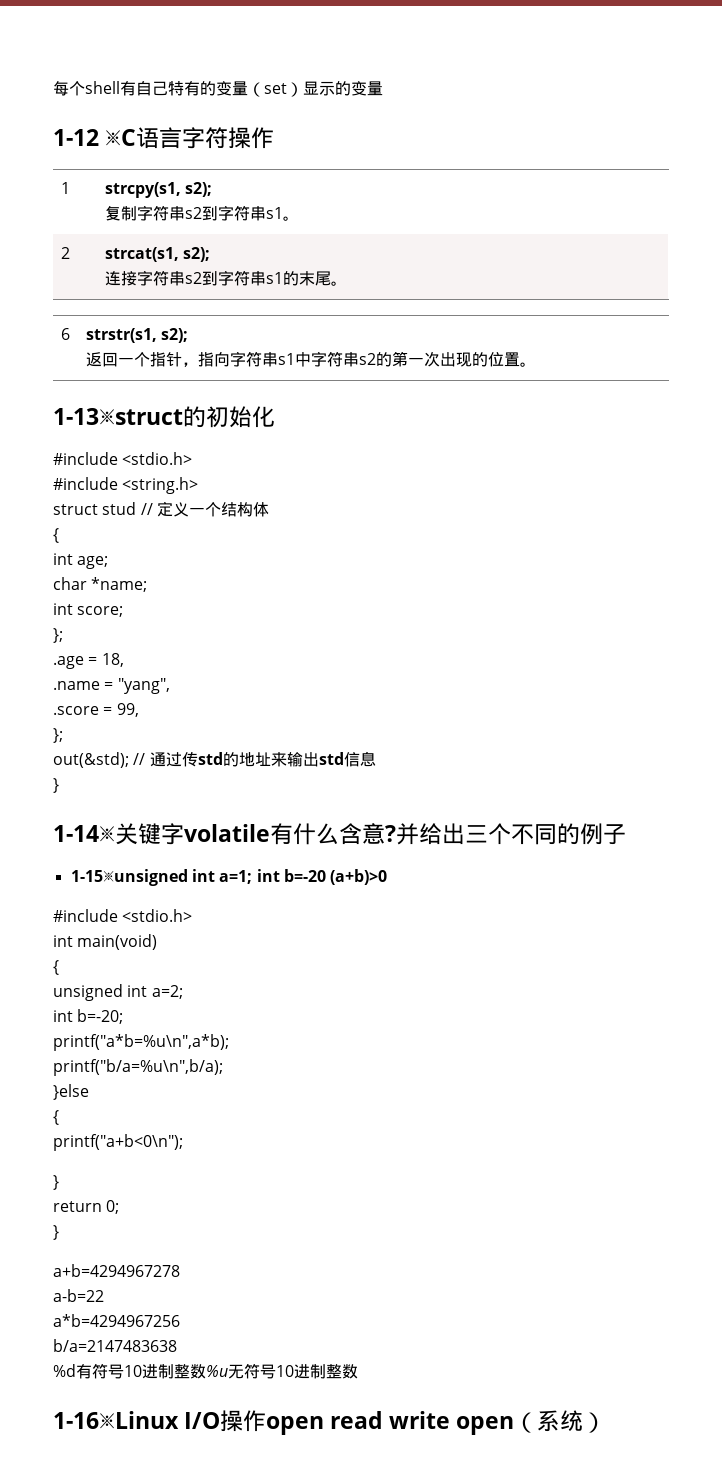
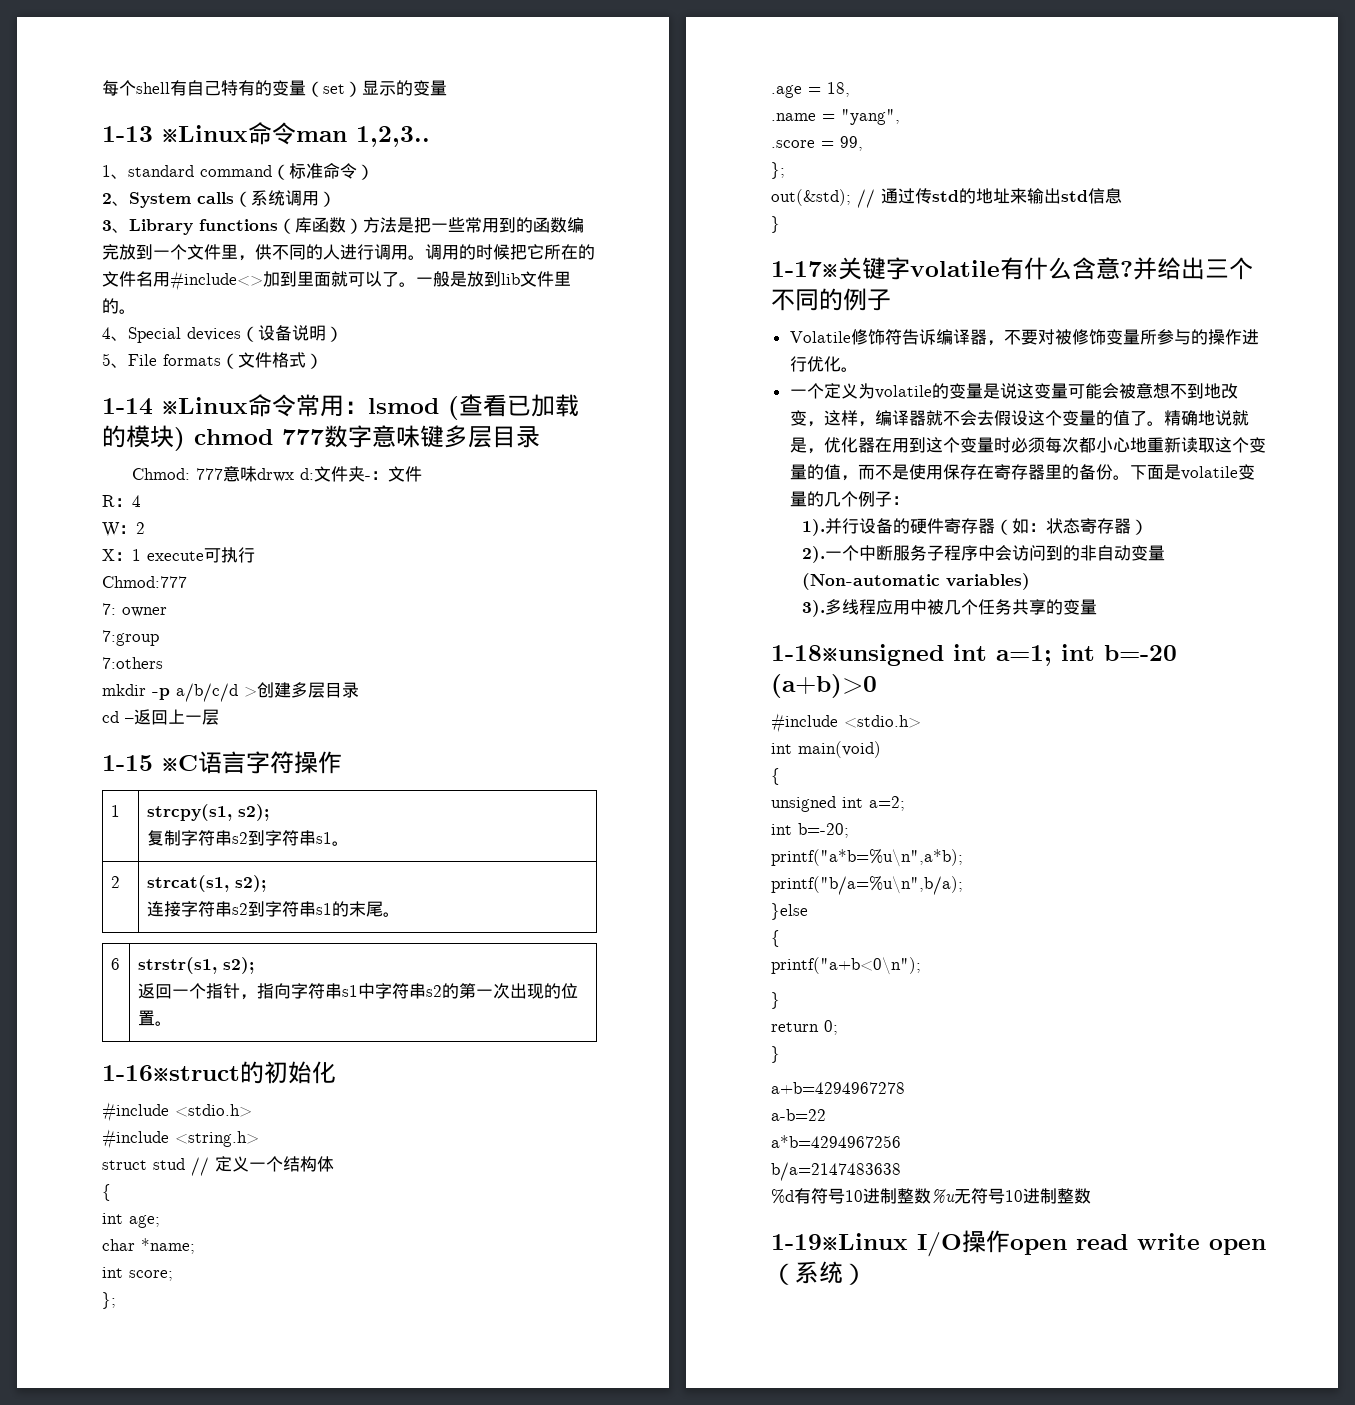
[53,129,99,146] 1-12 -> [102,122,430,147] [102,163,374,180] [102,190,336,208] [102,217,584,235] [102,244,595,261] [102,271,571,291] [102,298,136,314] [102,325,343,343] [102,352,323,369] [102,394,579,420] [102,425,540,451] [132,466,423,482] [102,495,141,507] [102,522,145,537] [102,547,255,563] [102,576,187,588] [102,603,167,617] [102,630,159,646] [102,657,163,669] [102,682,359,702] [102,709,219,725] [102,755,153,771] 1-13 ※Linux命令man 1,2,3.. // 1、standard command（标准命令） // 2、System calls（系统调用） // 3、Library functions（库函数）方法是把一些常用到的函数编完放到一个文件里，供不同的人进行调用。调用的时候把它所在的文件名用#include<>加到里面就可以了。一般是放到lib文件里的。 // 4、Special devices（设备说明） // 5、File formats（文件格式） // 1-14 ※Linux命令常用：lsmod (查看已加载的模块) chmod 777数字意味键多层目录 // Chmod: 777意味drwx d:文件夹-：文件 // R：4 // W：2 // X：1 execute可执行 // Chmod:777 // 7: owner // 7:group // 7:others // mkdir -p a/b/c/d >创建多层目录 // cd –返回上一层 // 1-15
[53,408,183,425] 1-13※struct -> [102,1065,240,1081] 1-16※struct
[53,825,115,842] 1-14※ -> [771,261,838,277] 1-17※
[70,869,188,886] 1-15※unsigned -> [789,329,1259,346] [789,356,858,372] [789,383,1238,399] [789,410,1249,427] [789,437,1266,454] [789,464,1255,481] [789,491,909,507] [802,518,1149,536] [802,545,1166,563] [802,573,1031,590] [802,599,1098,617] [771,644,944,666] Volatile修饰符告诉编译器，不要对被修饰变量所参与的操作进行优化。 // 一个定义为volatile的变量是说这变量可能会被意想不到地改变，这样，编译器就不会去假设这个变量的值了。精确地说就是，优化器在用到这个变量时必须每次都小心地重新读取这个变量的值，而不是使用保存在寄存器里的备份。下面是volatile变量的几个例子： // 1).并行设备的硬件寄存器（如：状态寄存器） // 2).一个中断服务子程序中会访问到的非自动变量(Non-automatic variables) // 3).多线程应用中被几个任务共享的变量 // 1-18※unsigned
[53,1411,179,1429] 1-16※Linux -> [771,1233,908,1250] 1-19※Linux

